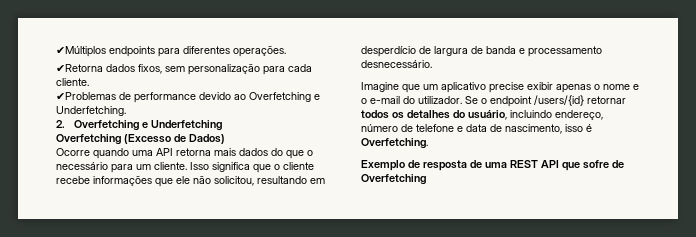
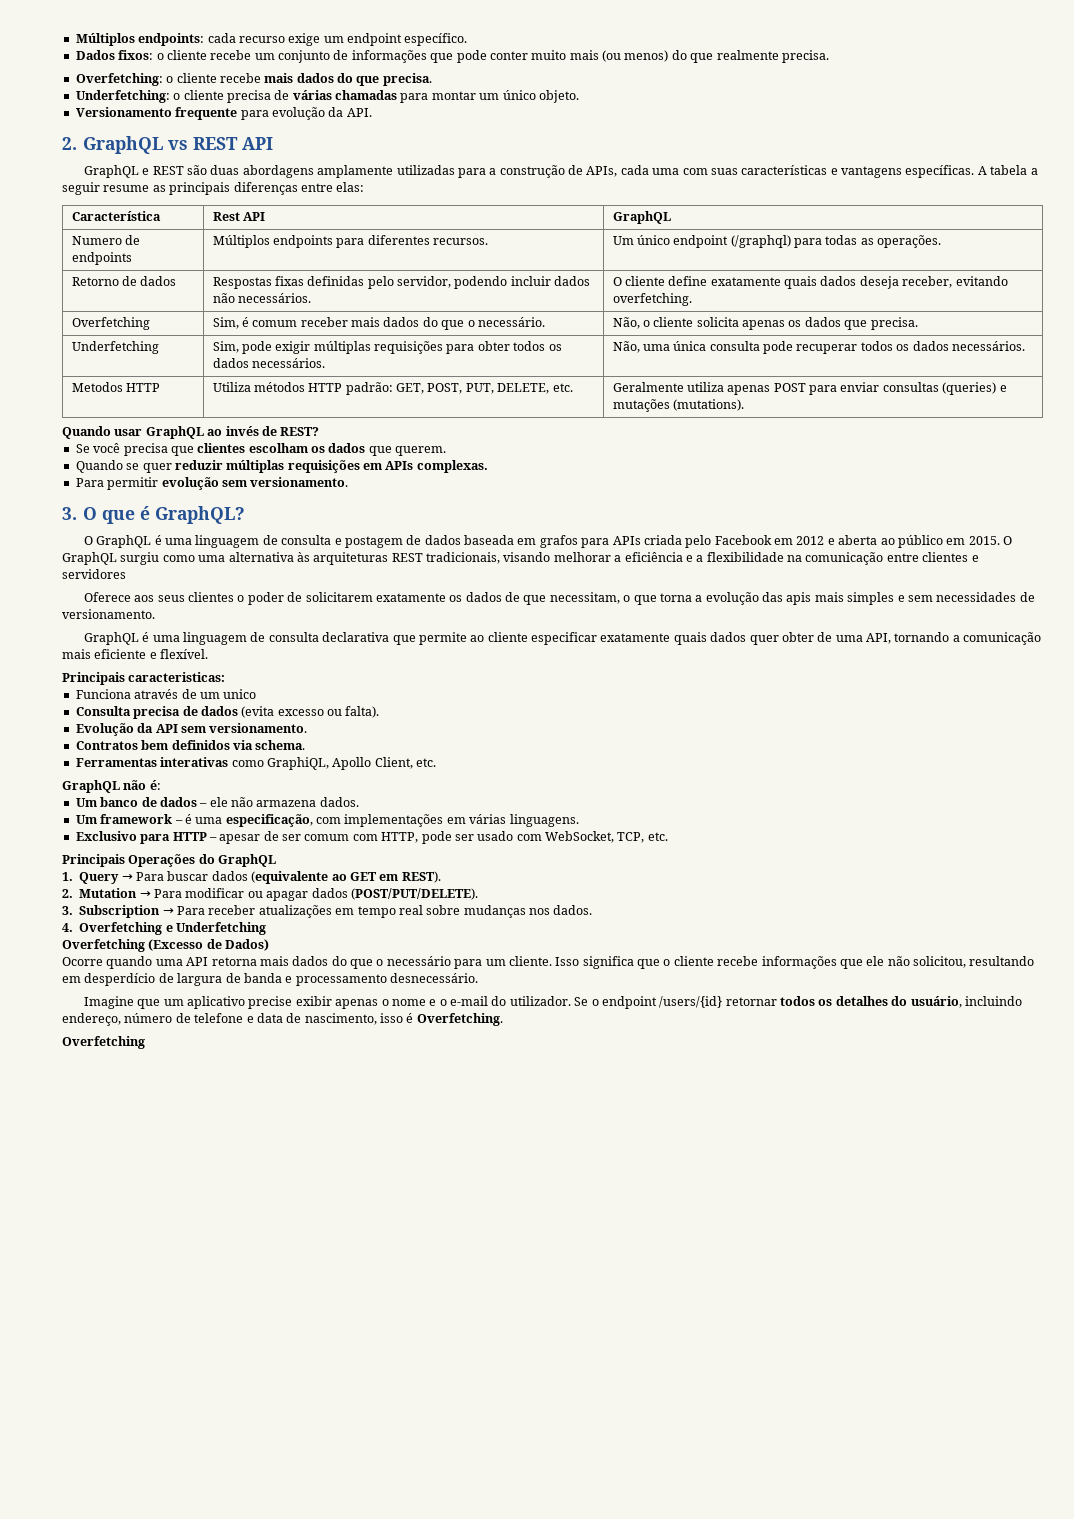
[56,45,286,57] [56,63,312,75] [56,78,89,86] [56,92,320,103] [56,106,126,116] [56,120,65,128] ✔Múltiplos endpoints para diferentes operações. // ✔Retorna dados fixos, sem personalização para cada cliente. // ✔Problemas de performance devido ao Overfetching e Underfetching. // 2. -> [75,33,468,46] [75,50,829,63] [75,73,432,86] [75,90,579,103] [75,107,372,120] [62,136,274,154] [83,165,1038,178] [62,182,365,195] [71,211,161,221] [212,212,265,221] [612,211,671,224] [71,235,140,245] [71,252,132,265] [212,235,489,248] [612,235,942,248] [71,276,177,286] [212,276,591,289] [212,293,311,303] [612,276,1008,289] [612,293,692,306] [71,317,150,330] [212,317,545,330] [612,317,918,330] [71,341,159,354] [212,341,562,354] [212,358,325,368] [612,341,1025,354] [71,382,160,392] [212,382,573,395] [612,382,1007,395] [612,399,744,412] [62,426,320,439] [75,443,447,456] [75,460,488,473] [75,477,349,490] [62,506,246,524] [83,535,1013,548] [62,552,979,565] [62,569,126,579] [83,592,1035,605] [62,609,155,619] [83,632,1042,645] [62,649,209,659] [62,672,226,685] [75,689,257,699] [75,706,380,719] [75,723,308,736] [75,740,306,750] [75,757,436,770] [62,780,161,793] [75,797,359,807] [75,814,579,827] [75,831,668,844] [62,854,277,867] [62,871,441,884] [62,888,478,901] [62,905,593,918] [62,923,73,932] Múltiplos endpoints: cada recurso exige um endpoint específico. // Dados fixos: o cliente recebe um conjunto de informações que pode conter muito mais (ou menos) do que realmente precisa. // Overfetching: o cliente recebe mais dados do que precisa. // Underfetching: o cliente precisa de várias chamadas para montar um único objeto. // Versionamento frequente para evolução da API. // 2. GraphQL vs REST API // GraphQL e REST são duas abordagens amplamente utilizadas para a construção de APIs, cada uma com suas características e vantagens específicas. A tabela a seguir resume as principais diferenças entre elas: // Característica | Rest API | GraphQL // Numero de endpoints | Múltiplos endpoints para diferentes recursos. | Um único endpoint (/graphql) para todas as operações. // Retorno de dados | Respostas fixas definidas pelo servidor, podendo incluir dados não necessários. | O cliente define exatamente quais dados deseja receber, evitando overfetching. // Overfetching | Sim, é comum receber mais dados do que o necessário. | Não, o cliente solicita apenas os dados que precisa. // Underfetching | Sim, pode exigir múltiplas requisições para obter todos os dados necessários. | Não, uma única consulta pode recuperar todos os dados necessários. // Metodos HTTP | Utiliza métodos HTTP padrão: GET, POST, PUT, DELETE, etc. | Geralmente utiliza apenas POST para enviar consultas (queries) e mutações (mutations). // Quando usar GraphQL ao invés de REST? // Se você precisa que clientes escolham os dados que querem. // Quando se quer reduzir múltiplas requisições em APIs complexas. // Para permitir evolução sem versionamento. // 3. O que é GraphQL? // O GraphQL é uma linguagem de consulta e postagem de dados baseada em grafos para APIs criada pelo Facebook em 2012 e aberta ao público em 2015. O GraphQL surgiu como uma alternativa às arquiteturas REST tradicionais, visando melhorar a eficiência e a flexibilidade na comunicação entre clientes e servidores // Oferece aos seus clientes o poder de solicitarem exatamente os dados de que necessitam, o que torna a evolução das apis mais simples e sem necessidades de versionamento. // GraphQL é uma linguagem de consulta declarativa que permite ao cliente especificar exatamente quais dados quer obter de uma API, tornando a comunicação mais eficiente e flexível. // Principais caracteristicas: // Funciona através de um unico // Consulta precisa de dados (evita excesso ou falta). // Evolução da API sem versionamento. // Contratos bem definidos via schema. // Ferramentas interativas como GraphiQL, Apollo Client, etc. // GraphQL não é: // Um banco de dados – ele não armazena dados. // Um framework – é uma especificação, com implementações em várias linguagens. // Exclusivo para HTTP – apesar de ser comum com HTTP, pode ser usado com WebSocket, TCP, etc. // Principais Operações do GraphQL // 1. Query → Para buscar dados (equivalente ao GET em REST). // 2. Mutation → Para modificar ou apagar dados (POST/PUT/DELETE). // 3. Subscription → Para receber atualizações em tempo real sobre mudanças nos dados. // 4.
[361,160,624,171] Exemplo de resposta de uma REST API que sofre de -> (503, 1019) none

